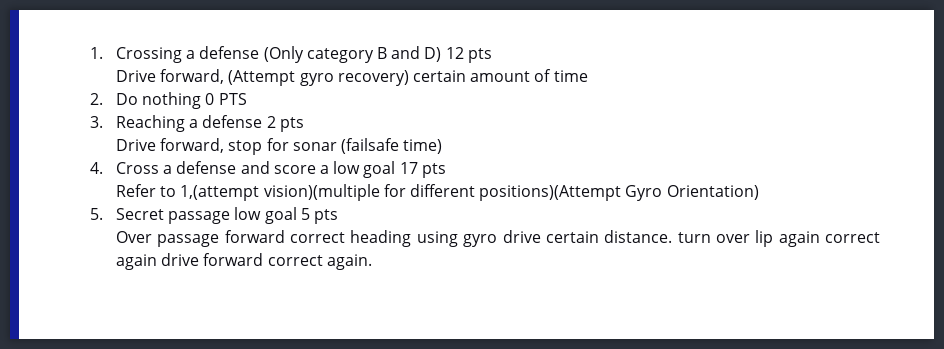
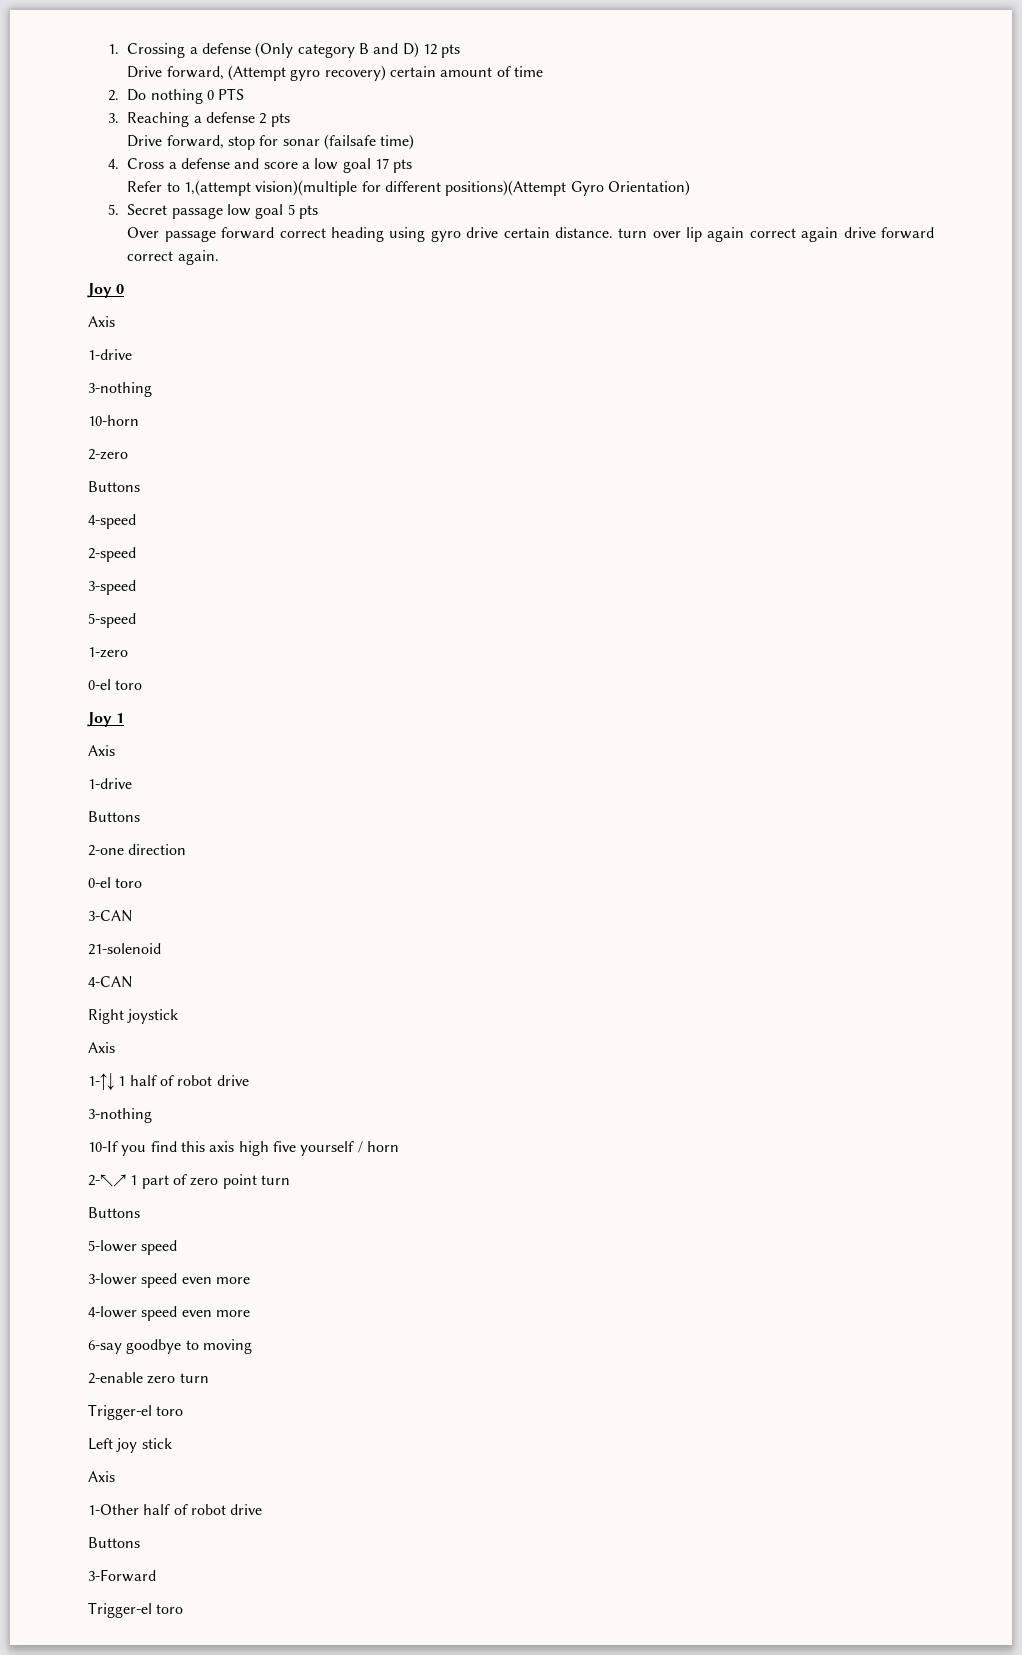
(372, 262) none -> [87,283,125,298] [88,316,115,327] [88,349,132,360] [88,382,152,397] [88,415,139,426] [88,449,128,460] [88,481,140,492] [88,514,136,529] [88,547,136,562] [88,580,136,595] [88,613,136,628] [88,647,128,658] [88,679,143,690] [87,712,125,727] [88,745,115,756] [88,778,132,789] [88,811,140,822] [88,844,187,856] [88,877,143,888] [88,910,132,922] [88,943,161,955] [88,976,132,988] [88,1009,179,1024] [88,1042,115,1053] [88,1073,249,1090] [88,1108,152,1123] [88,1141,399,1156] [88,1174,290,1189] [88,1207,140,1218] [88,1240,178,1255] [88,1273,250,1288] [88,1306,250,1321] [88,1339,252,1354] [88,1372,209,1384] [88,1404,184,1420] [88,1438,172,1453] [88,1471,115,1482] [88,1504,263,1515] [88,1537,140,1548] [88,1569,156,1582] [88,1602,184,1618] // Joy 0 // Axis // 1-drive // 3-nothing // 10-horn // 2-zero // Buttons // 4-speed // 2-speed // 3-speed // 5-speed // 1-zero // 0-el toro // Joy 1 // Axis // 1-drive // Buttons // 2-one direction // 0-el toro // 3-CAN // 21-solenoid // 4-CAN // Right joystick // Axis // 1-↑↓ 1 half of robot drive // 3-nothing // 10-If you find this axis high five yourself / horn // 2-↖↗ 1 part of zero point turn // Buttons // 5-lower speed // 3-lower speed even more // 4-lower speed even more // 6-say goodbye to moving // 2-enable zero turn // Trigger-el toro // Left joy stick // Axis // 1-Other half of robot drive // Buttons // 3-Forward // Trigger-el toro

